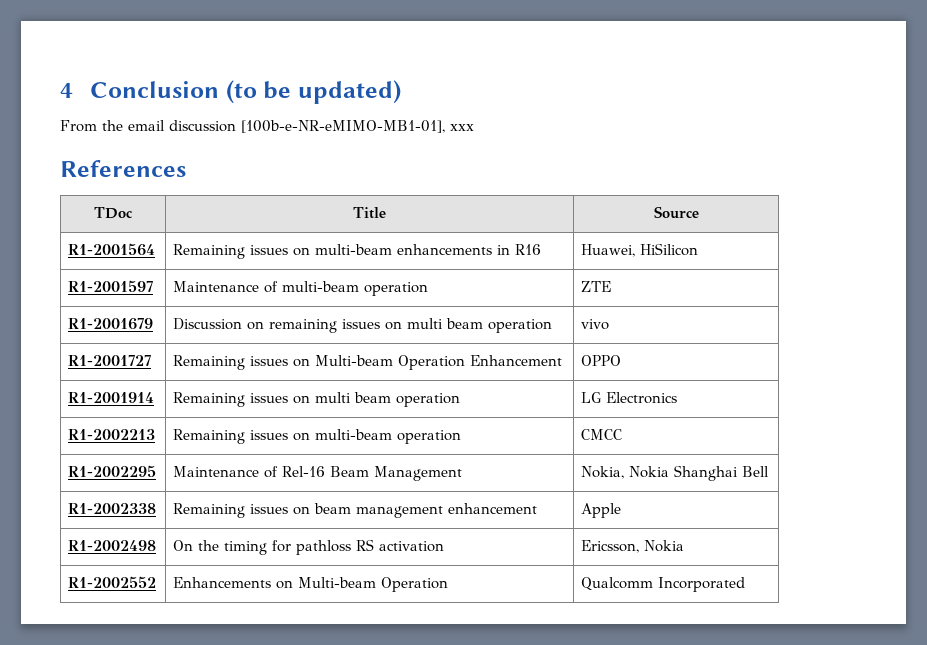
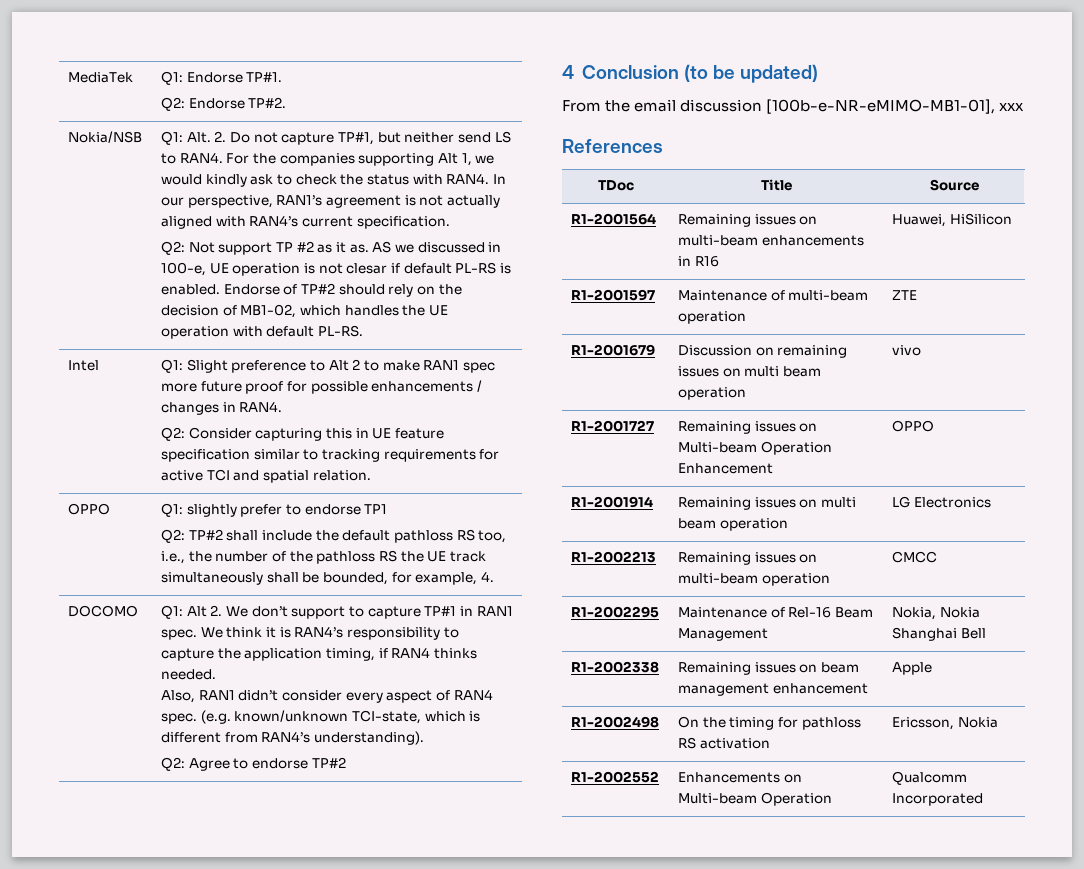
(60, 90) none -> [68,72,134,83] [161,71,283,85] [161,97,287,111] [68,131,143,143] [161,131,511,145] [161,152,495,166] [161,173,506,187] [161,195,500,208] [161,215,450,229] [161,241,502,255] [161,262,511,276] [161,283,462,297] [161,304,448,318] [161,325,364,339] [68,360,100,371] [161,359,495,373] [161,380,482,394] [161,401,283,415] [161,427,444,441] [161,449,500,462] [161,469,371,483] [68,503,111,515] [161,503,388,517] [161,529,507,543] [161,550,486,564] [161,571,494,585] [68,605,139,617] [161,605,513,619] [161,626,459,640] [161,647,477,661] [161,669,217,680] [161,689,493,703] [161,710,481,724] [161,731,425,745] [161,757,346,771] MediaTek | Q1: Endorse TP#1. // Q2: Endorse TP#2. // Nokia/NSB | Q1: Alt. 2. Do not capture TP#1, but neither send LS to RAN4. For the companies supporting Alt 1, we would kindly ask to check the status with RAN4. In our perspective, RAN1’s agreement is not actually aligned with RAN4’s current specification. // Q2: Not support TP #2 as it as. AS we discussed in 100-e, UE operation is not clesar if default PL-RS is enabled. Endorse of TP#2 should rely on the decision of MB1-02, which handles the UE operation with default PL-RS. // Intel | Q1: Slight preference to Alt 2 to make RAN1 spec more future proof for possible enhancements / changes in RAN4. // Q2: Consider capturing this in UE feature specification similar to tracking requirements for active TCI and spatial relation. // OPPO | Q1: slightly prefer to endorse TP1 // Q2: TP#2 shall include the default pathloss RS too, i.e., the number of the pathloss RS the UE track simultaneously shall be bounded, for example, 4. // DOCOMO | Q1: Alt 2. We don’t support to capture TP#1 in RAN1 spec. We think it is RAN4’s responsibility to capture the application timing, if RAN4 thinks needed. // Also, RAN1 didn’t consider every aspect of RAN4 spec. (e.g. known/unknown TCI-state, which is different from RAN4’s understanding). // Q2: Agree to endorse TP#2 //

